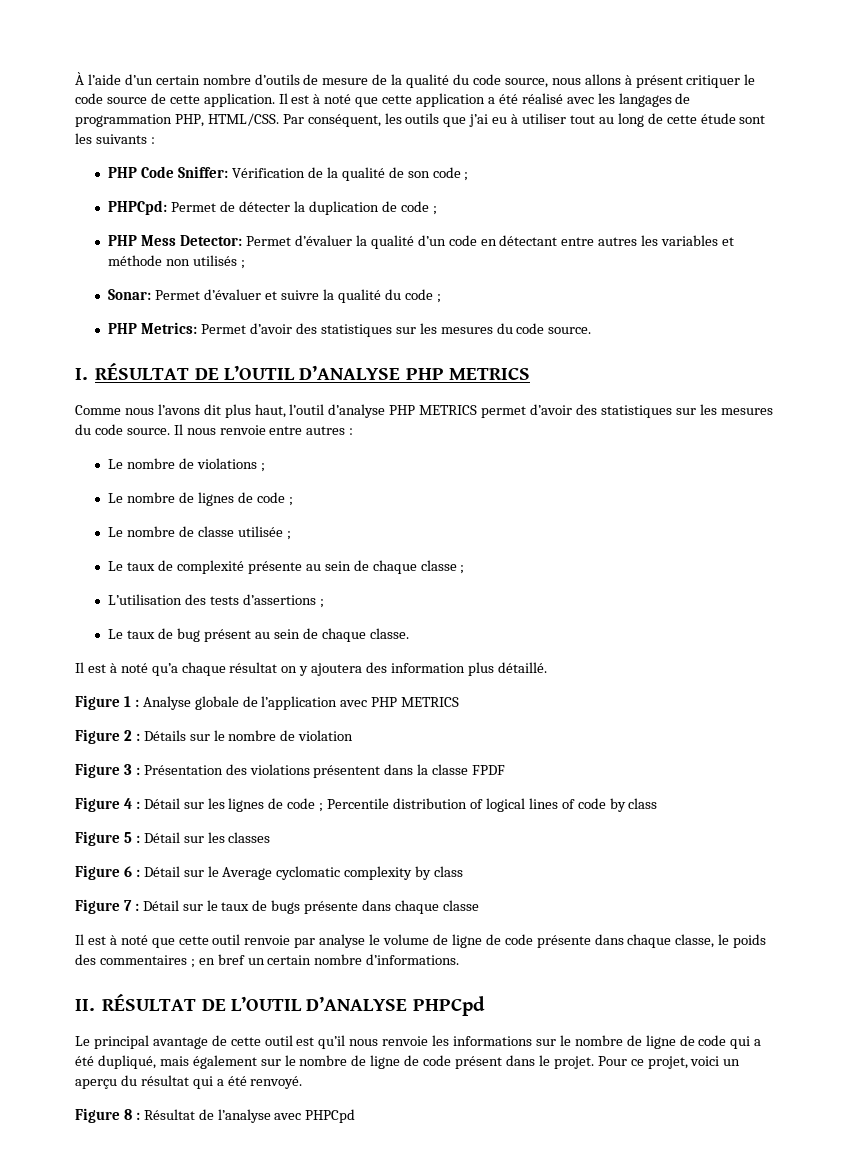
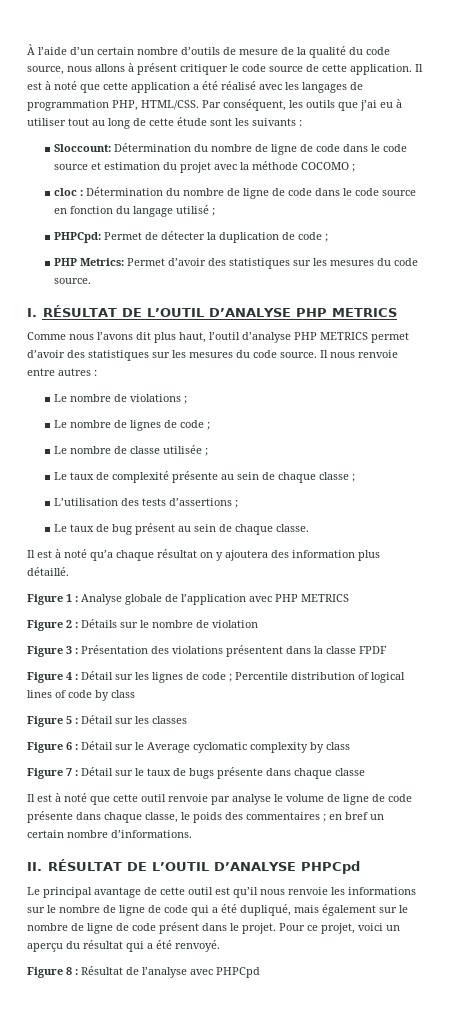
[108,166,461,181] PHP Code Sniffer: Vérification de la qualité de son code -> [54,143,408,155] [54,161,356,173] [54,187,417,199] [54,205,210,217] Sloccount: Détermination du nombre de ligne de code dans le code source et estimation du projet avec la méthode COCOMO ; // cloc : Détermination du nombre de ligne de code dans le code source en fonction du langage utilisé
[108,235,734,249] [108,255,246,269] [108,289,441,303] // PHP Mess Detector: Permet d’évaluer la qualité d’un code en détectant entre autres les variables et méthode non utilisés ; // Sonar: Permet d’évaluer et suivre la qualité du code ; -> (329, 238) none

